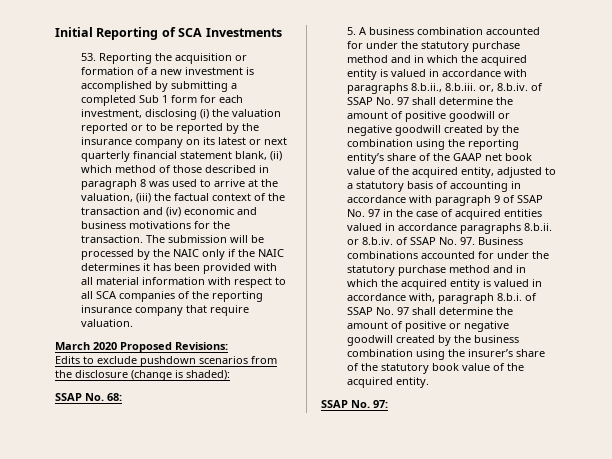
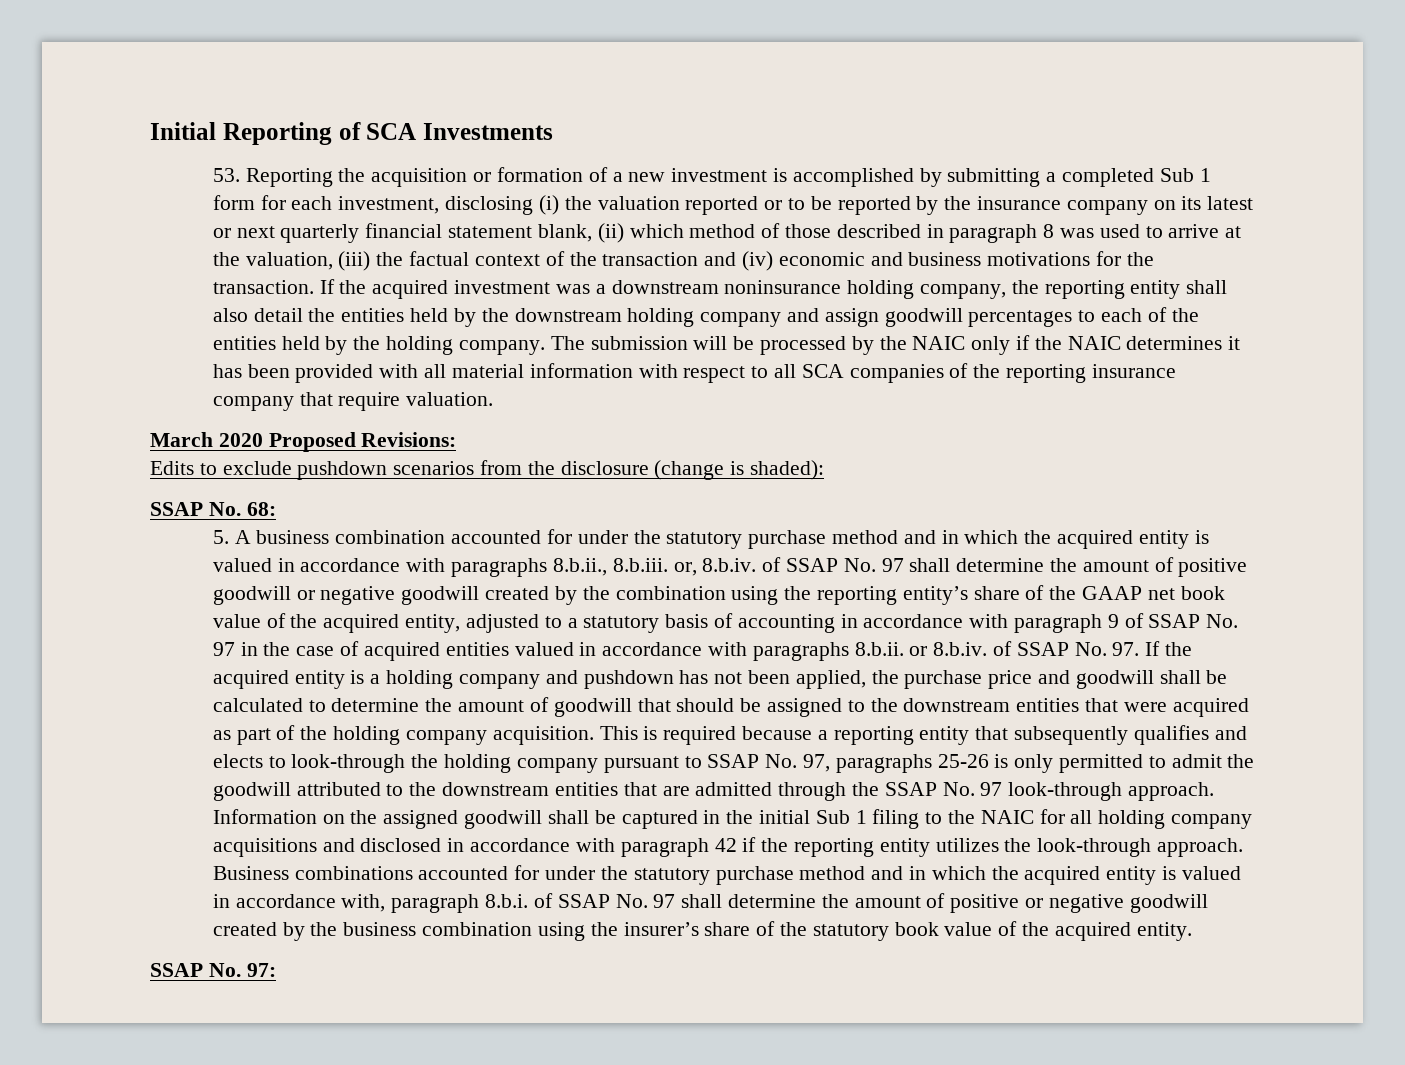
(144, 239) none -> [319,279,1228,299] [212,307,1199,327] [212,336,545,355] If the acquired investment was a downstream noninsurance holding company, the reporting entity shall also detail the entities held by the downstream holding company and assign goodwill percentages to each of the entities held by the holding company.
(458, 227) none -> [707,642,747,656] with
(476, 241) none -> [1145,641,1192,656] [212,670,1228,689] [212,697,1249,717] [212,725,1247,745] [212,754,1255,773] [212,782,1214,801] [212,809,1252,829] [212,837,1243,857] If the acquired entity is a holding company and pushdown has not been applied, the purchase price and goodwill shall be calculated to determine the amount of goodwill that should be assigned to the downstream entities that were acquired as part of the holding company acquisition. This is required because a reporting entity that subsequently qualifies and elects to look-through the holding company pursuant to SSAP No. 97, paragraphs 25-26 is only permitted to admit the goodwill attributed to the downstream entities that are admitted through the SSAP No. 97 look-through approach. Information on the assigned goodwill shall be captured in the initial Sub 1 filing to the NAIC for all holding company acquisitions and disclosed in accordance with paragraph 42 if the reporting entity utilizes the look-through approach.

